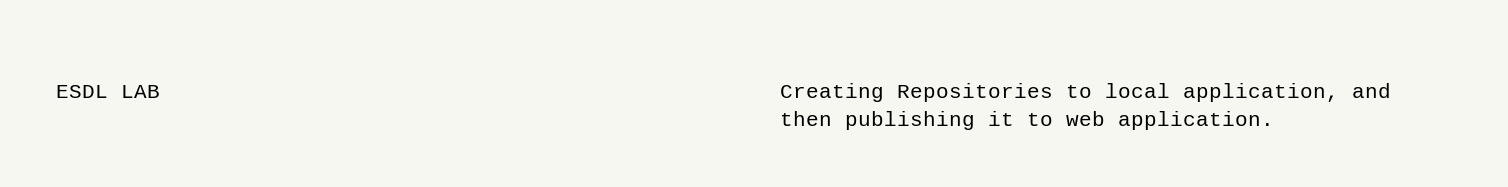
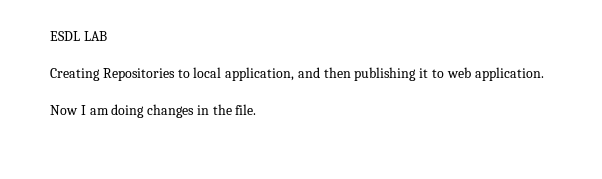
(1274, 120) none -> [50,104,257,118] // Now I am doing changes in the file.

